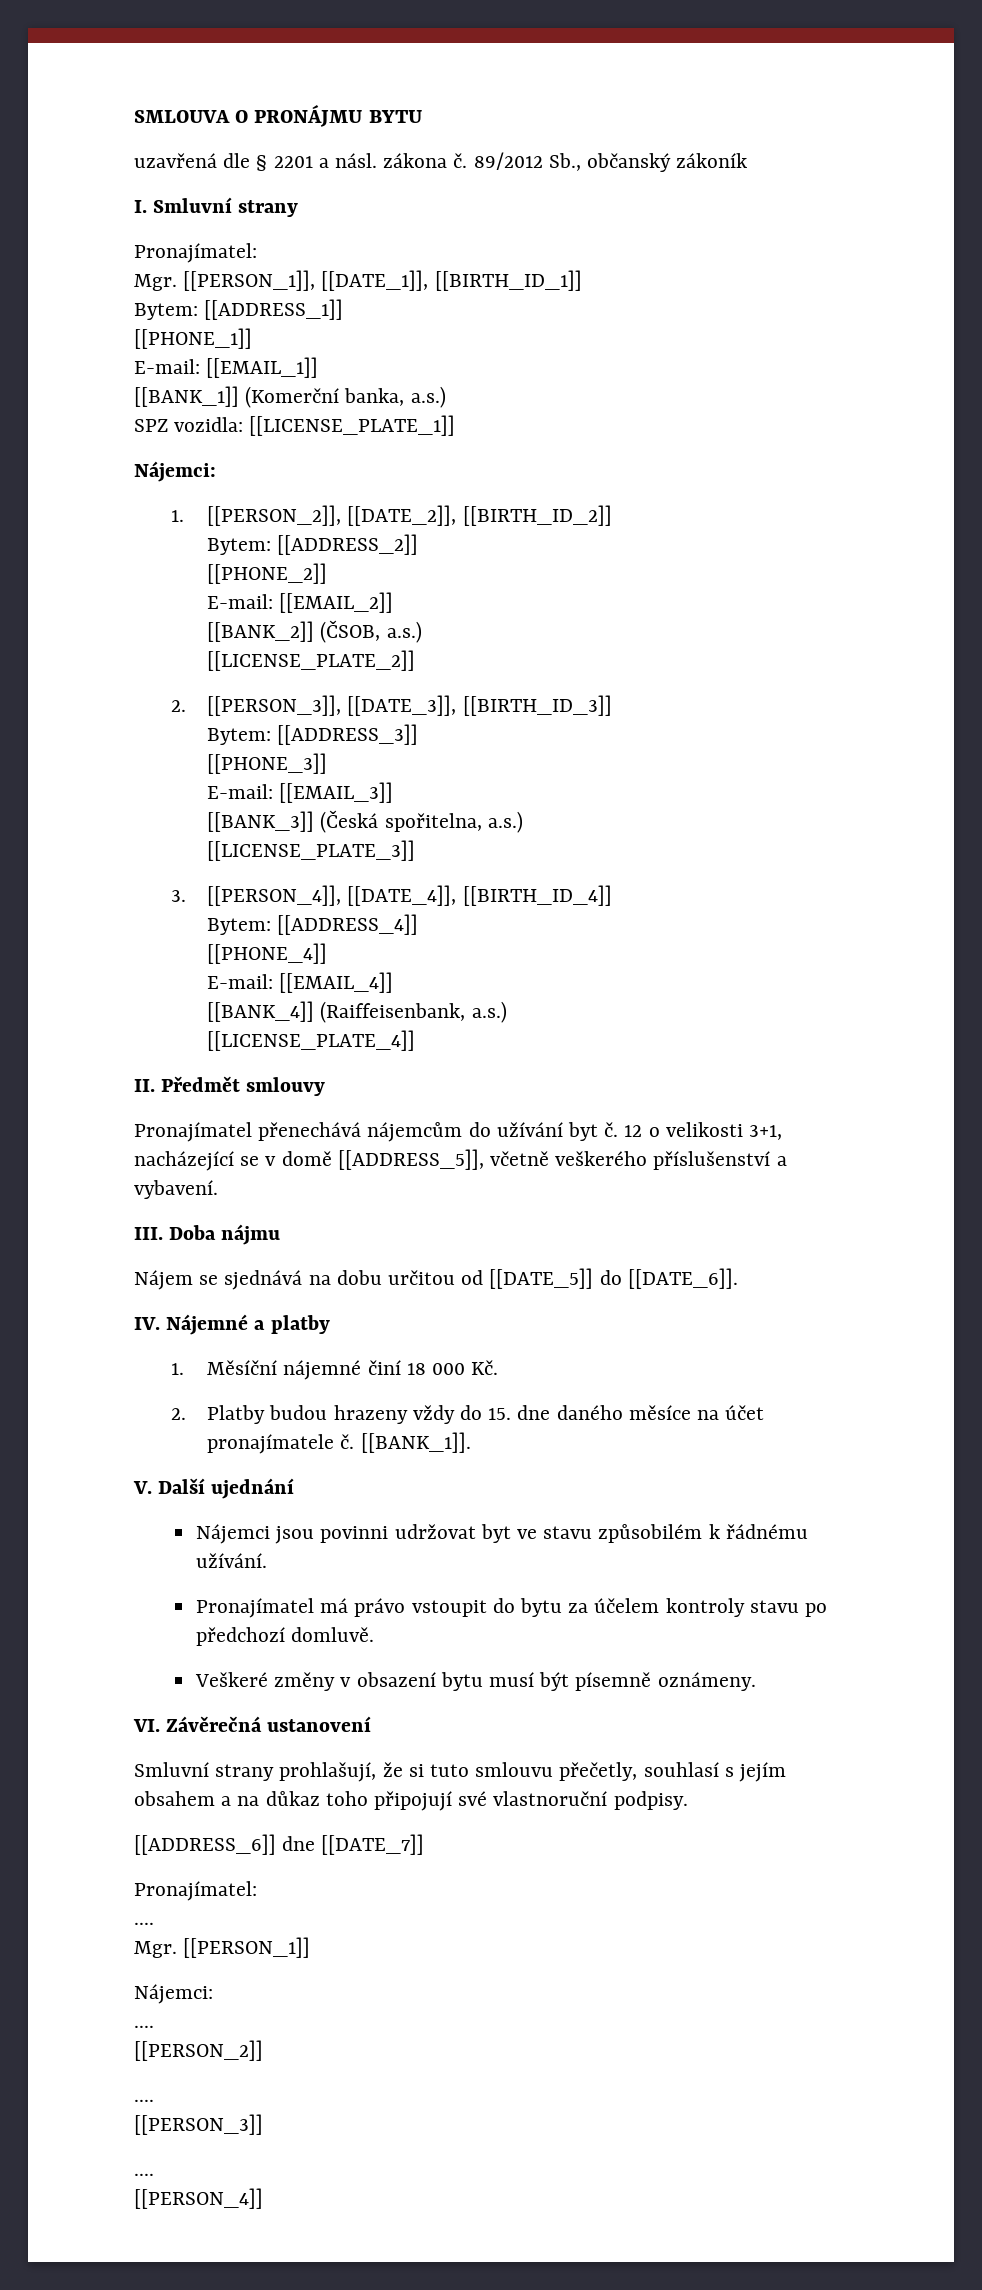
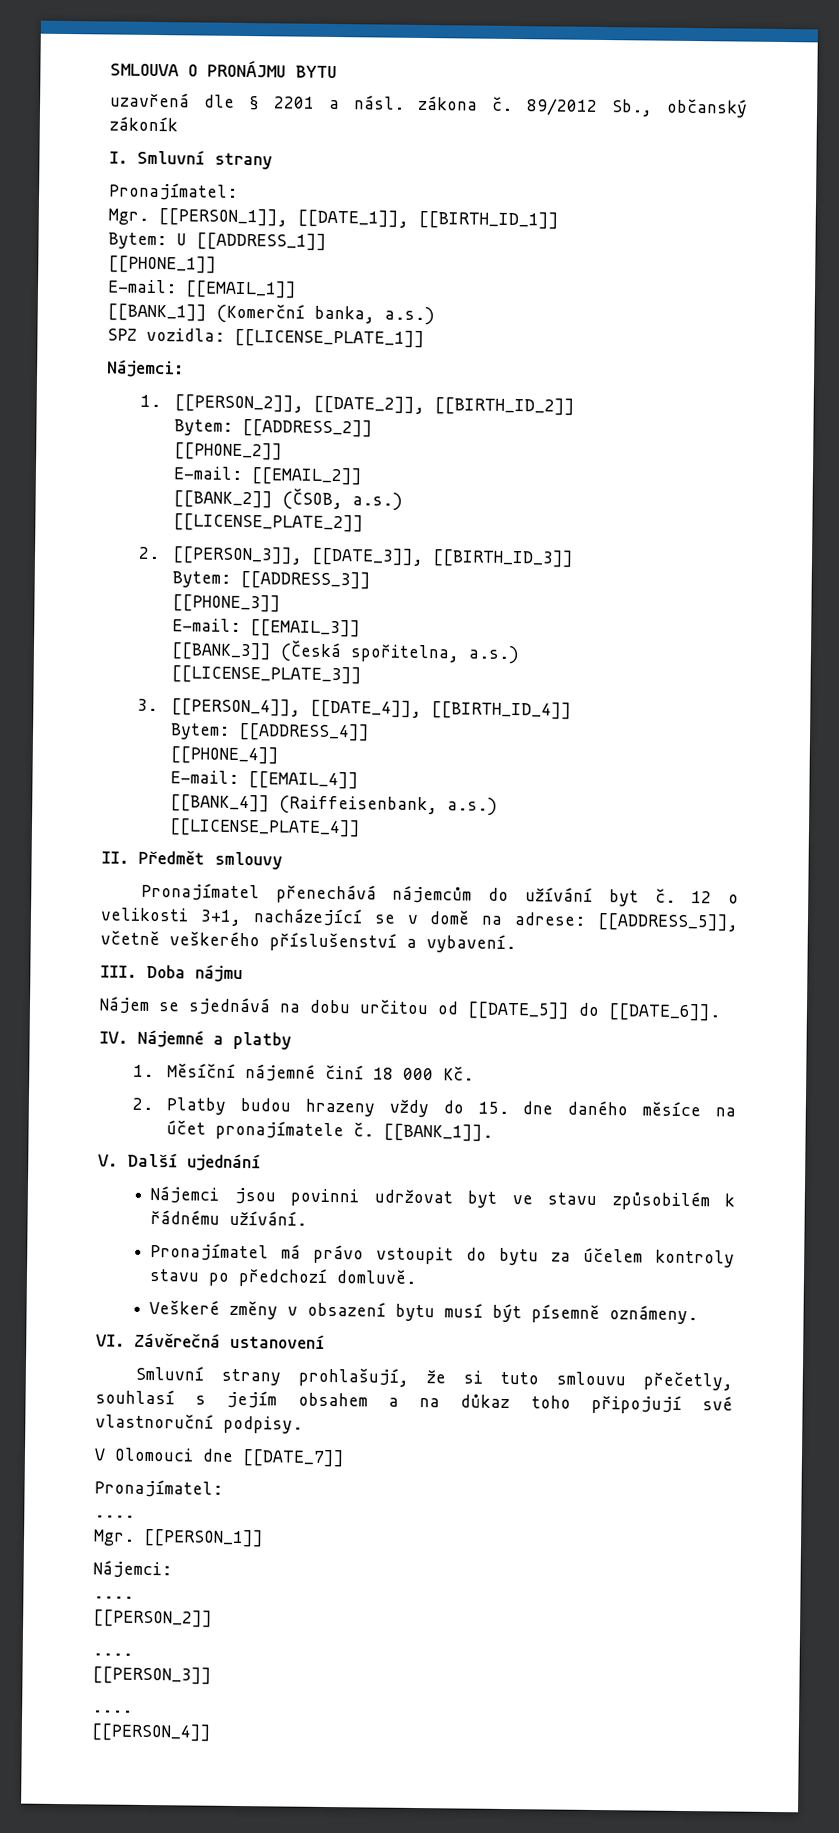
(198, 311) none -> [176,233,187,246] U
(332, 1158) none -> [481,912,587,926] na adrese:
[134,1834,276,1855] [[ADDRESS_6]] -> [94,1447,194,1462] V Olomouci

